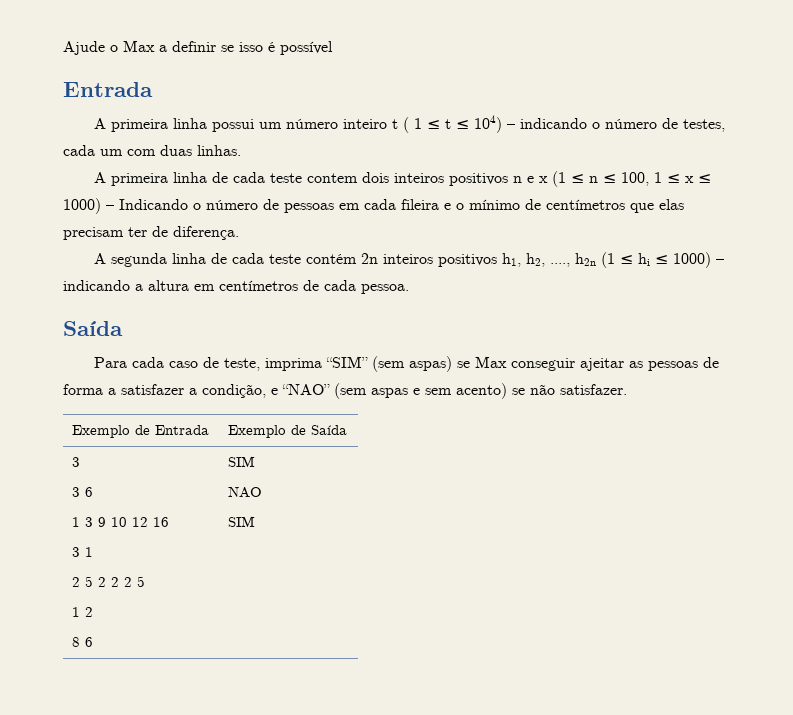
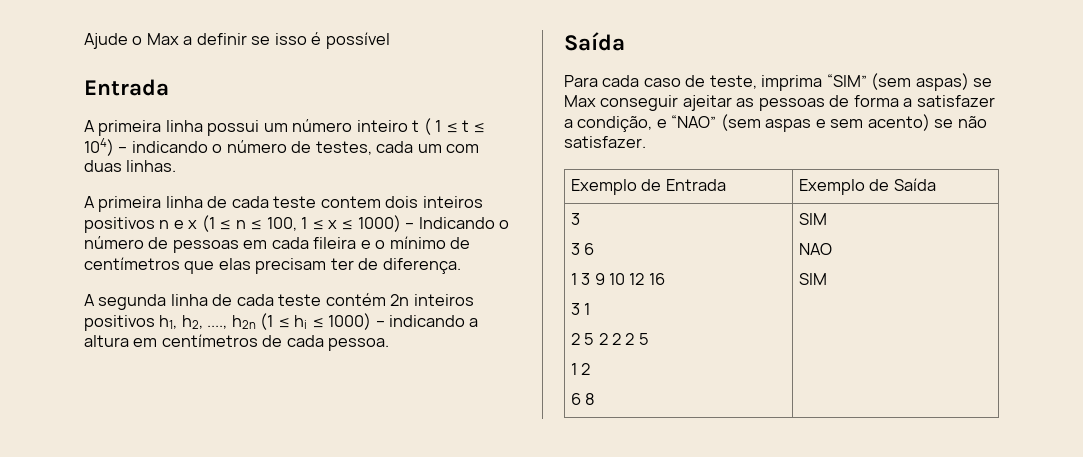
(93, 612) none -> [570,393,581,405] 6
[84,637,93,647] 6 -> (596, 399) none

